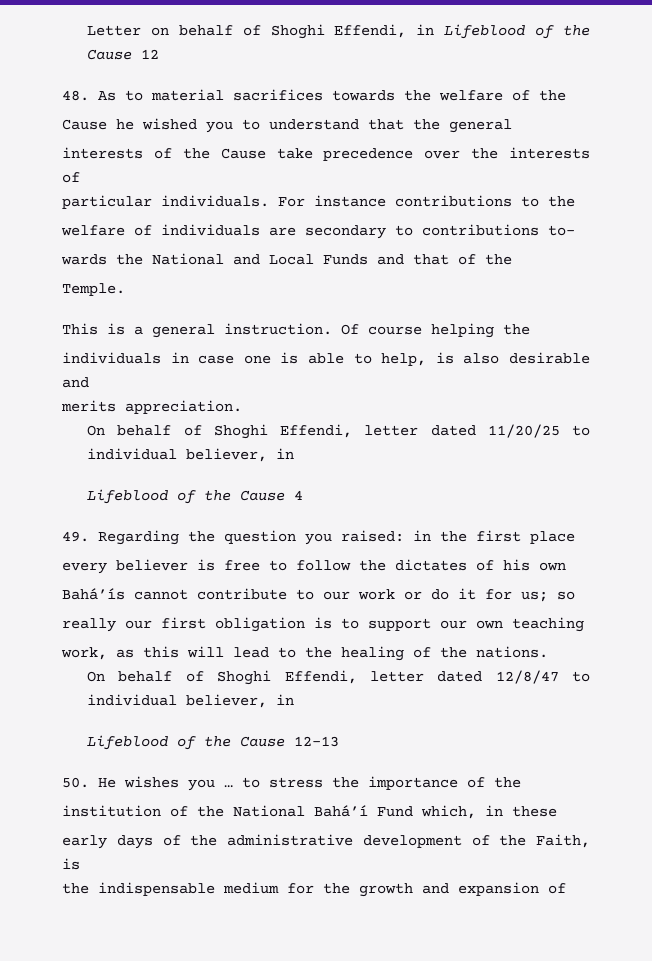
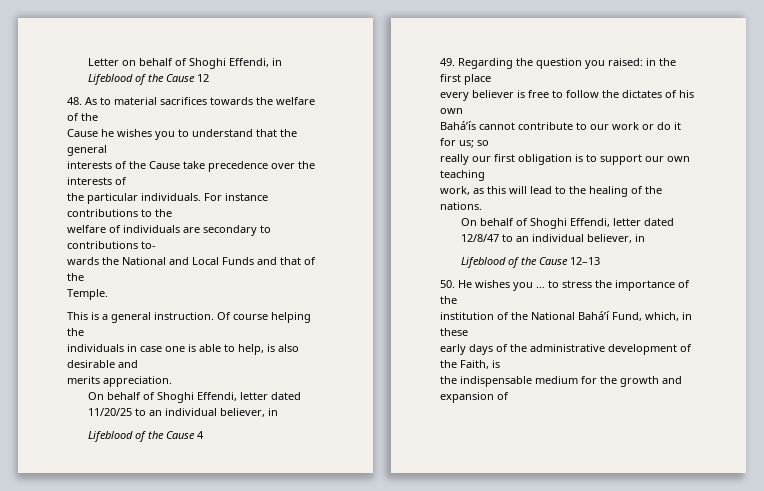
[142,118,197,130] wished -> [117,129,152,137] wishes
(80, 177) none -> [67,193,84,201] the
(590, 430) none -> [148,410,162,416] an
(590, 676) none -> [515,236,529,242] an
[377,806,413,817] Fund -> [612,312,642,321] Fund,

